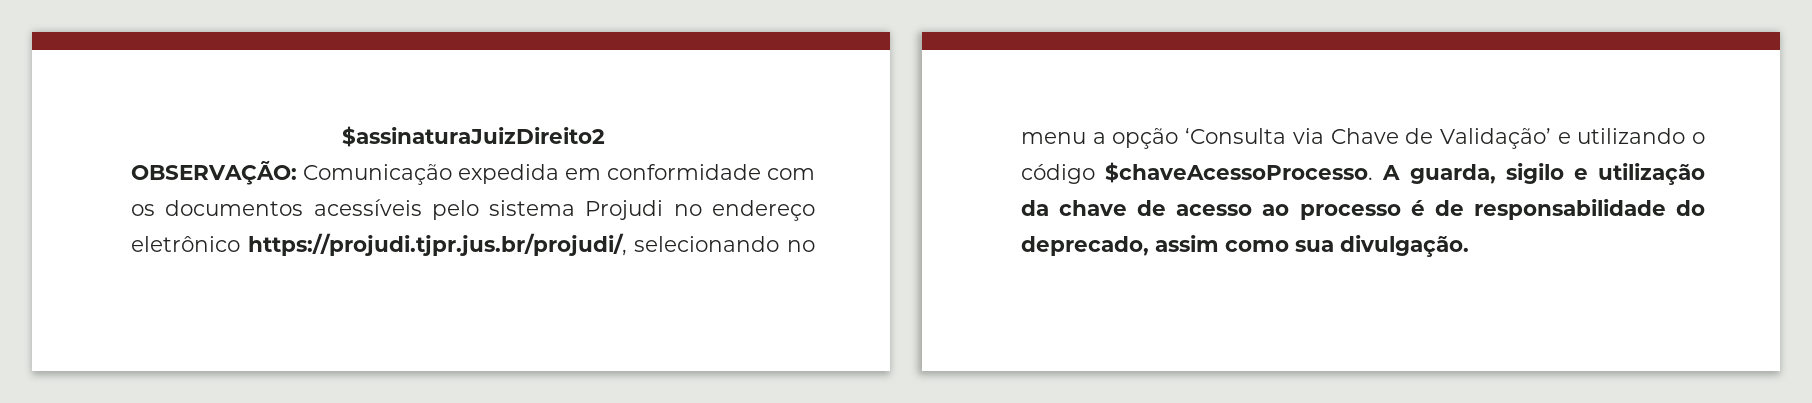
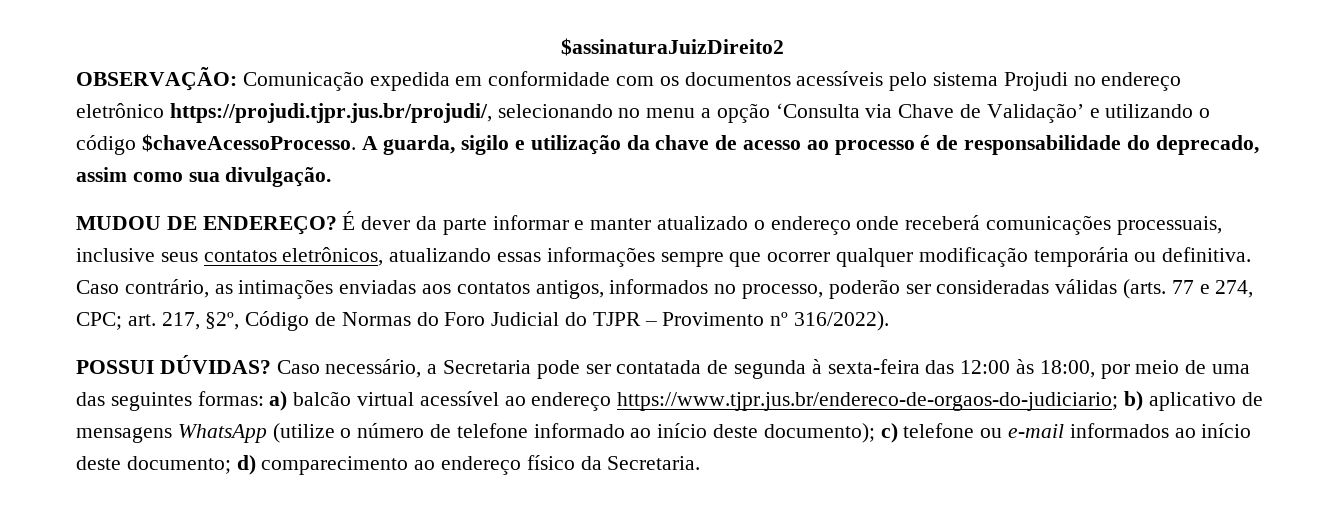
(1469, 246) none -> [76,211,1222,235] [76,247,1252,267] [76,279,1254,299] [76,311,890,331] [76,355,1251,379] [76,391,1263,411] [76,423,1252,443] [76,455,701,475] // MUDOU DE ENDEREÇO? É dever da parte informar e manter atualizado o endereço onde receberá comunicações processuais, inclusive seus contatos eletrônicos, atualizando essas informações sempre que ocorrer qualquer modificação temporária ou definitiva. Caso contrário, as intimações enviadas aos contatos antigos, informados no processo, poderão ser consideradas válidas (arts. 77 e 274, CPC; art. 217, §2º, Código de Normas do Foro Judicial do TJPR – Provimento nº 316/2022). // POSSUI DÚVIDAS? Caso necessário, a Secretaria pode ser contatada de segunda à sexta-feira das 12:00 às 18:00, por meio de uma das seguintes formas: a) balcão virtual acessível ao endereço https://www.tjpr.jus.br/endereco-de-orgaos-do-judiciario; b) aplicativo de mensagens WhatsApp (utilize o número de telefone informado ao início deste documento); c) telefone ou e-mail informados ao início deste documento; d) comparecimento ao endereço físico da Secretaria.

